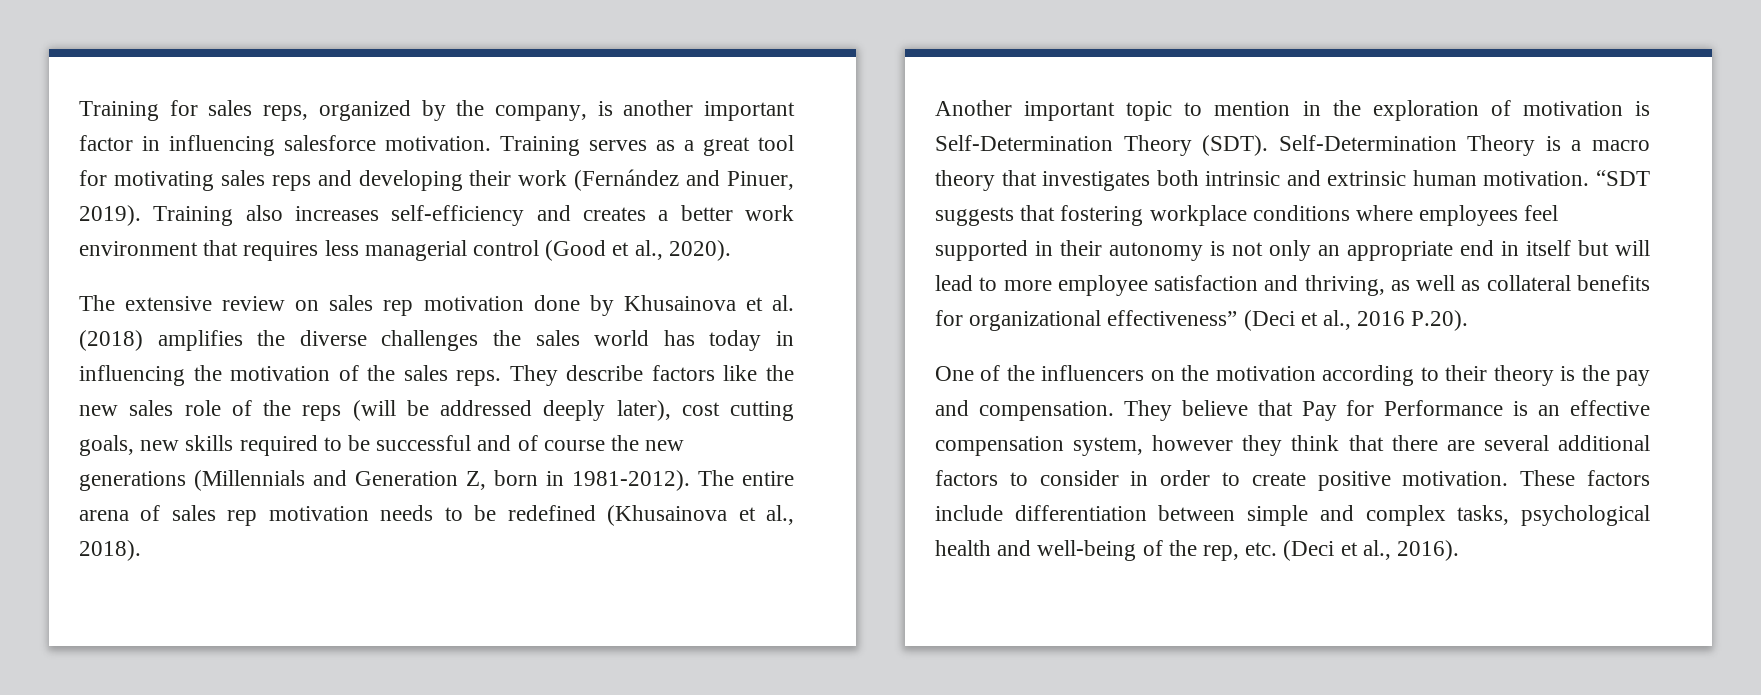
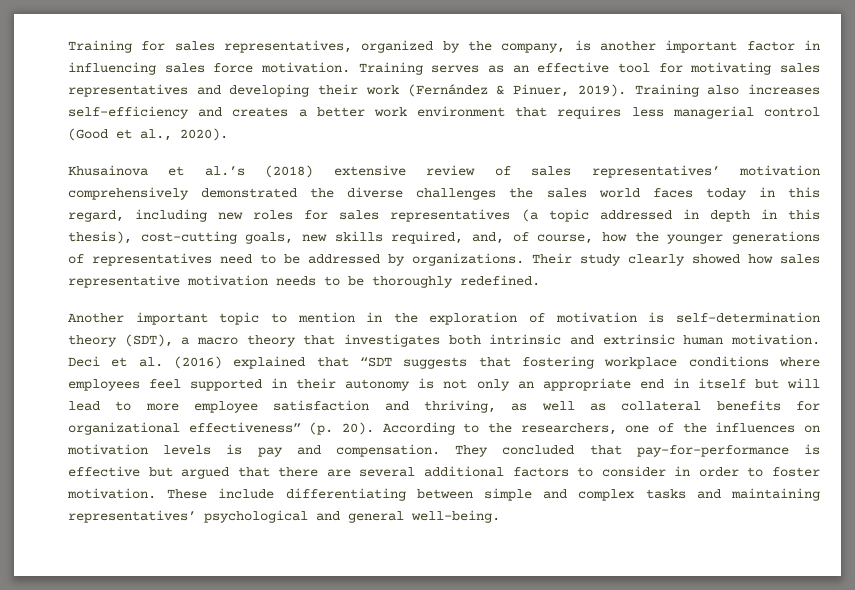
[263,105,309,121] reps, -> [224,40,352,53] representatives,
[284,135,376,151] salesforce -> [164,63,254,73] sales force
[684,137,750,156] a great -> [512,62,610,73] an effective
[271,175,311,191] reps -> [68,84,188,97] representatives
[686,170,721,186] and -> [496,85,505,95] &
[79,295,794,316] [79,330,243,351] The extensive review on sales rep motivation done by Khusainova et al. (2018) amplifies -> [68,165,820,178] [68,187,298,200] Khusainova et al.’s (2018) extensive review of sales representatives’ motivation comprehensively demonstrated
[663,330,695,346] has -> [652,188,693,198] faces
[79,365,794,386] [79,400,794,421] [79,435,685,456] [79,470,794,491] [79,505,794,526] [79,540,141,561] influencing the motivation of the sales reps. They describe factors like the new sales role of the reps (will be addressed deeply later), cost cutting goals, new skills required to be successful and of course the new generations (Millennials and Generation Z, born in 1981-2012). The entire arena of sales rep motivation needs to be redefined (Khusainova et al., 2018). -> [788,187,821,198] [68,209,821,222] [68,231,820,244] [68,253,820,266] [68,275,540,288] this regard, including new roles for sales representatives (a topic addressed in depth in this thesis), cost-cutting goals, new skills required, and, of course, how the younger generations of representatives need to be addressed by organizations. Their study clearly showed how sales representative motivation needs to be thoroughly redefined.
[935,135,1561,156] Self-Determination Theory (SDT). Self-Determination Theory is -> [675,312,820,323] [68,334,173,347] self-determination theory (SDT),
(1590, 178) none -> [68,356,349,369] Deci et al. (2016) explained that
[1243,310,1469,331] [935,365,1650,386] [935,400,1650,421] [935,435,1340,456] (Deci et al., 2016 P.20). // One of the influencers on the motivation according to their theory is the pay and compensation. They believe that Pay for Performance is an effective compensation system, however they think -> [309,422,820,435] [67,444,820,457] [68,466,230,479] (p. 20). According to the researchers, one of the influences on motivation levels is pay and compensation. They concluded that pay-for-performance is effective but argued
[1251,470,1650,491] [935,505,1650,526] [935,540,1460,561] create positive motivation. These factors include differentiation between simple and complex tasks, psychological health and well-being of the rep, etc. (Deci et al., 2016). -> [771,467,820,477] [67,488,820,501] [68,510,500,523] foster motivation. These include differentiating between simple and complex tasks and maintaining representatives’ psychological and general well-being.

